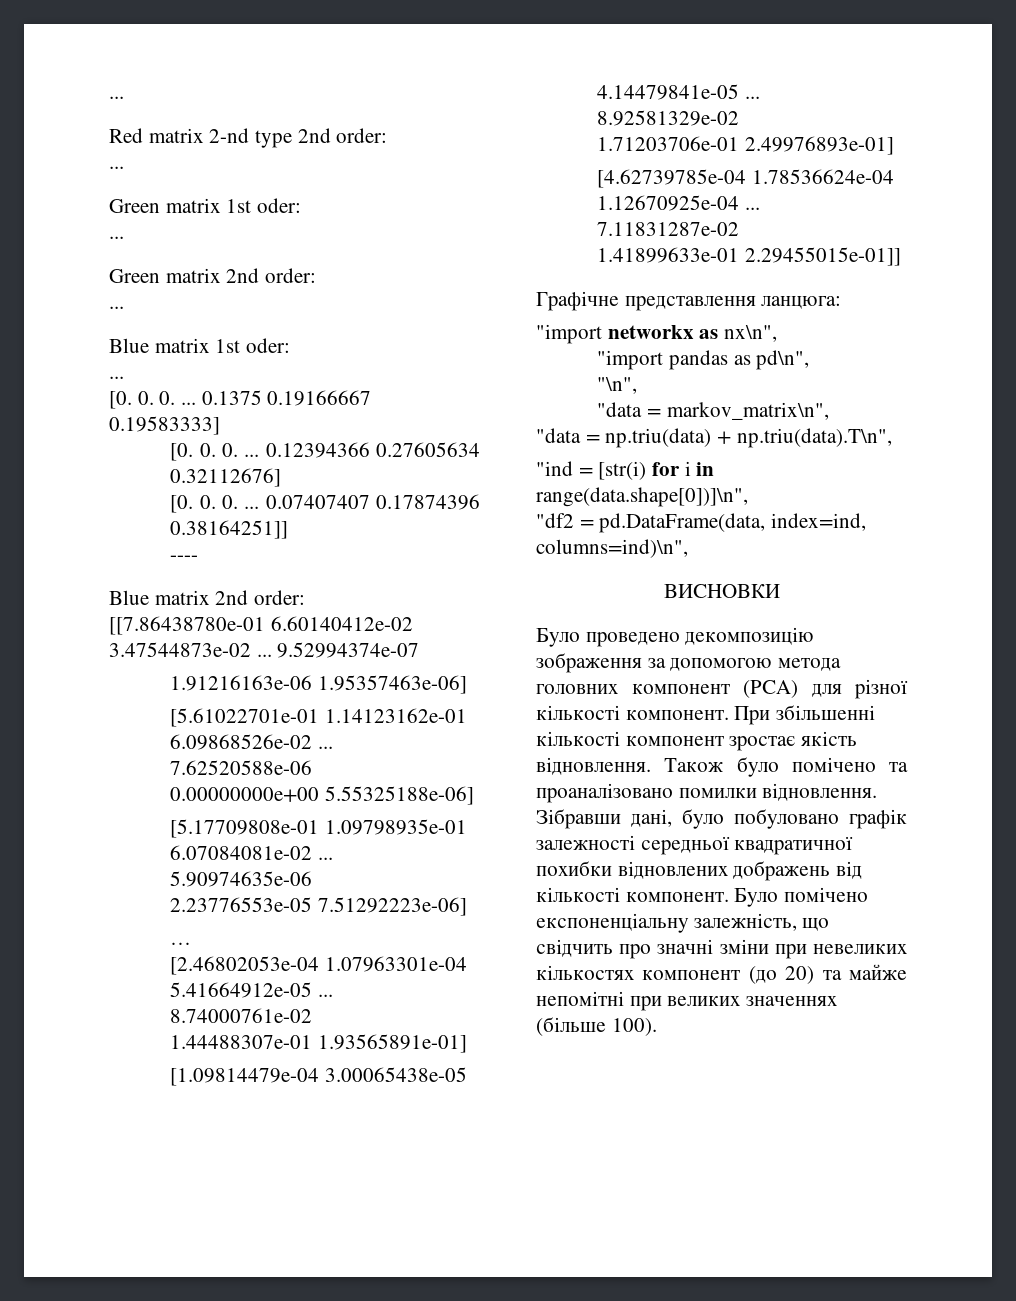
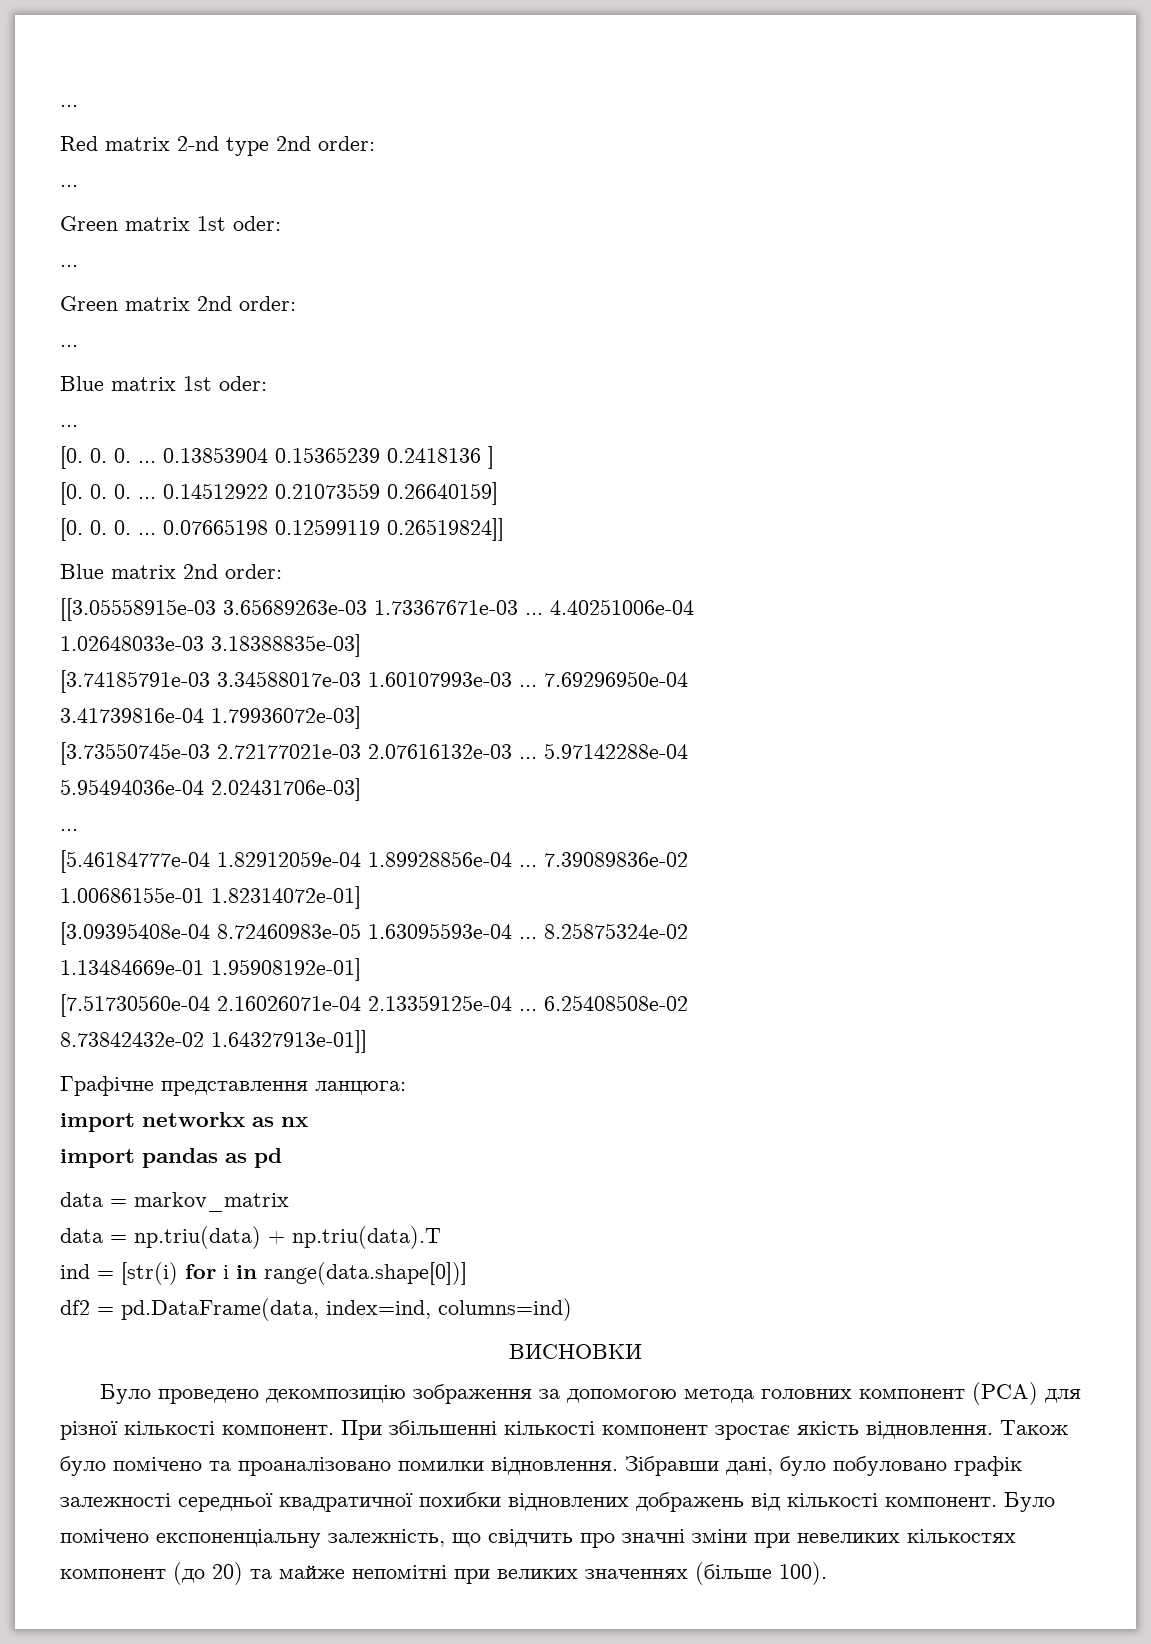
[201,390,372,406] [109,416,220,435] [170,442,480,461] [170,468,282,487] [170,494,480,513] [170,520,289,539] [170,555,199,561] 0.1375 0.19166667 0.19583333] // [0. 0. 0. ... 0.12394366 0.27605634 0.32112676] // [0. 0. 0. ... 0.07407407 0.17874396 0.38164251]] // ---- -> [163,446,494,469] [60,482,498,505] [60,518,504,541] 0.13853904 0.15365239 0.2418136 ] // [0. 0. 0. ... 0.14512922 0.21073559 0.26640159] // [0. 0. 0. ... 0.07665198 0.12599119 0.26519824]]
[109,616,413,635] [109,642,420,658] [170,675,467,694] [170,708,467,727] [170,734,333,750] [170,760,313,775] [170,786,474,805] [170,819,467,838] [170,845,333,860] [170,871,313,887] [170,897,467,916] [170,942,192,945] [170,956,467,975] [170,982,333,998] [170,1008,313,1023] [170,1034,467,1053] [170,1067,467,1086] [597,84,760,100] [597,110,740,126] [597,136,894,155] [597,169,894,188] [597,195,760,211] [597,222,740,236] [597,247,901,266] [[7.86438780e-01 6.60140412e-02 3.47544873e-02 ... 9.52994374e-07 // 1.91216163e-06 1.95357463e-06] // [5.61022701e-01 1.14123162e-01 6.09868526e-02 ... 7.62520588e-06 // 0.00000000e+00 5.55325188e-06] // [5.17709808e-01 1.09798935e-01 6.07084081e-02 ... 5.90974635e-06 // 2.23776553e-05 7.51292223e-06] // … // [2.46802053e-04 1.07963301e-04 5.41664912e-05 ... 8.74000761e-02 // 1.44488307e-01 1.93565891e-01] // [1.09814479e-04 3.00065438e-05 4.14479841e-05 ... 8.92581329e-02 // 1.71203706e-01 2.49976893e-01] // [4.62739785e-04 1.78536624e-04 1.12670925e-04 ... 7.11831287e-02 // 1.41899633e-01 2.29455015e-01]] -> [60,598,694,621] [60,634,361,657] [60,670,688,693] [60,706,361,729] [60,742,688,765] [60,778,361,801] [60,829,78,831] [60,850,688,873] [60,886,361,909] [60,922,688,945] [60,958,361,981] [60,994,688,1017] [60,1030,367,1053] [[3.05558915e-03 3.65689263e-03 1.73367671e-03 ... 4.40251006e-04 // 1.02648033e-03 3.18388835e-03] // [3.74185791e-03 3.34588017e-03 1.60107993e-03 ... 7.69296950e-04 // 3.41739816e-04 1.79936072e-03] // [3.73550745e-03 2.72177021e-03 2.07616132e-03 ... 5.97142288e-04 // 5.95494036e-04 2.02431706e-03] // ... // [5.46184777e-04 1.82912059e-04 1.89928856e-04 ... 7.39089836e-02 // 1.00686155e-01 1.82314072e-01] // [3.09395408e-04 8.72460983e-05 1.63095593e-04 ... 8.25875324e-02 // 1.13484669e-01 1.95908192e-01] // [7.51730560e-04 2.16026071e-04 2.13359125e-04 ... 6.25408508e-02 // 8.73842432e-02 1.64327913e-01]]
[536,324,602,344] "import -> [60,1113,135,1132] import
[724,325,778,342] [597,350,810,370] [597,377,638,394] [597,402,829,420] [536,428,581,443] nx\n", // "import pandas as pd\n", // "\n", // "data = markov_matrix\n", // "data -> [281,1117,308,1127] [60,1148,282,1168] [60,1192,289,1212] [60,1228,103,1243] nx // import pandas as pd // data = markov_matrix // data
[736,428,892,448] [536,461,573,476] np.triu(data).T\n", // "ind -> [292,1226,441,1249] [60,1264,90,1279] np.triu(data).T // ind
[536,487,748,507] [536,513,574,528] range(data.shape[0])]\n", // "df2 -> [264,1262,467,1285] [60,1300,90,1315] range(data.shape[0])] // df2
[536,539,688,558] columns=ind)\n", -> [438,1298,572,1321] columns=ind)

